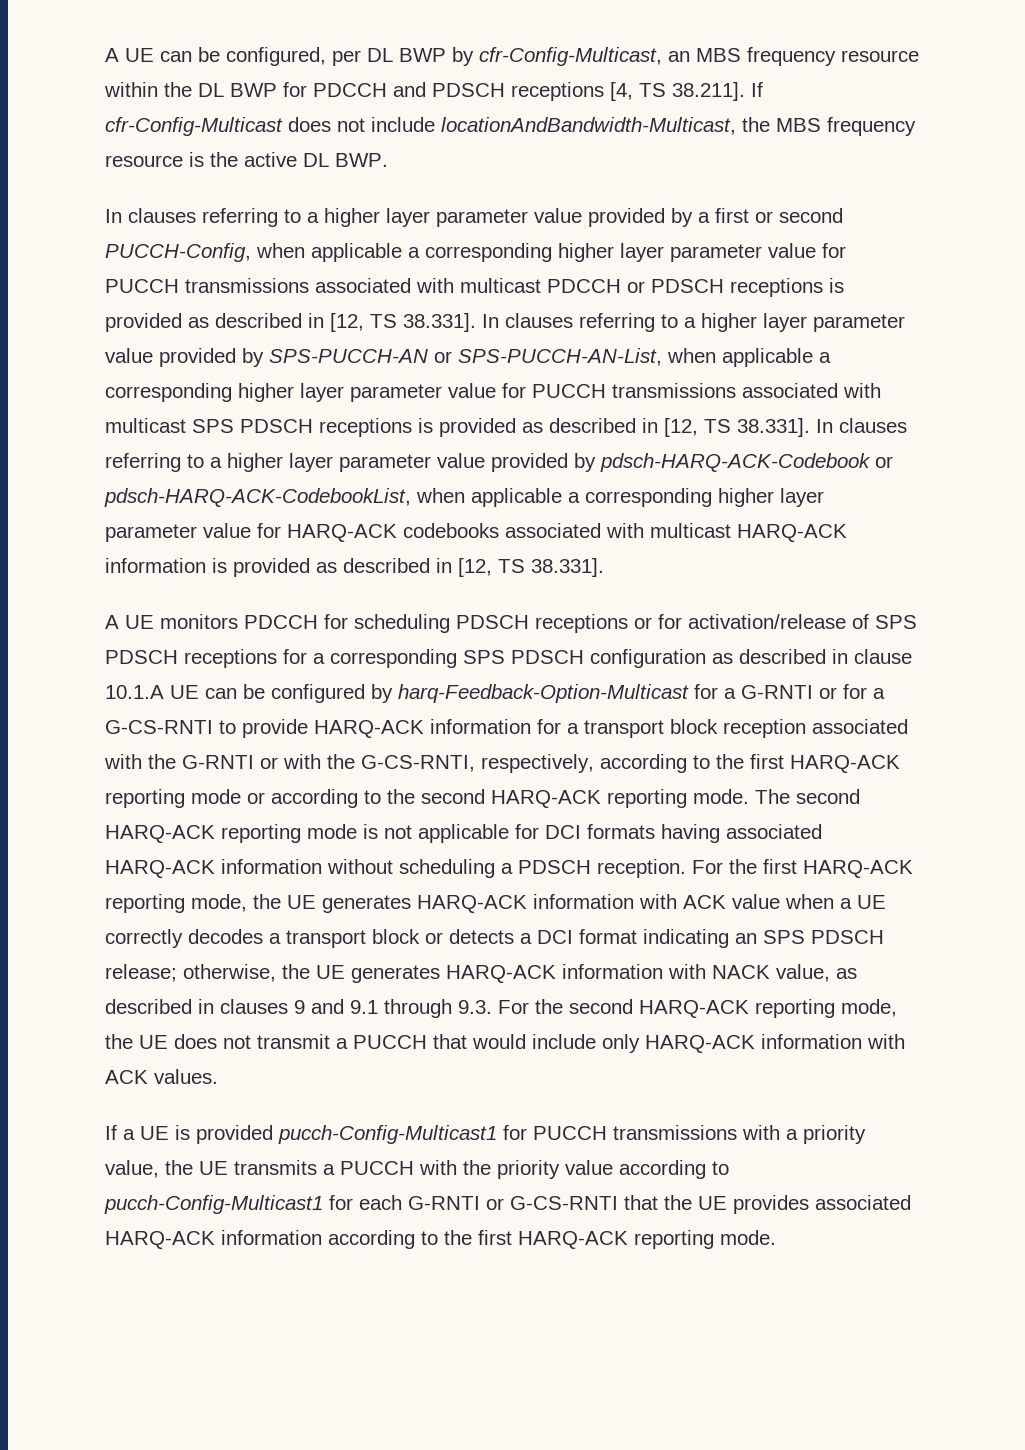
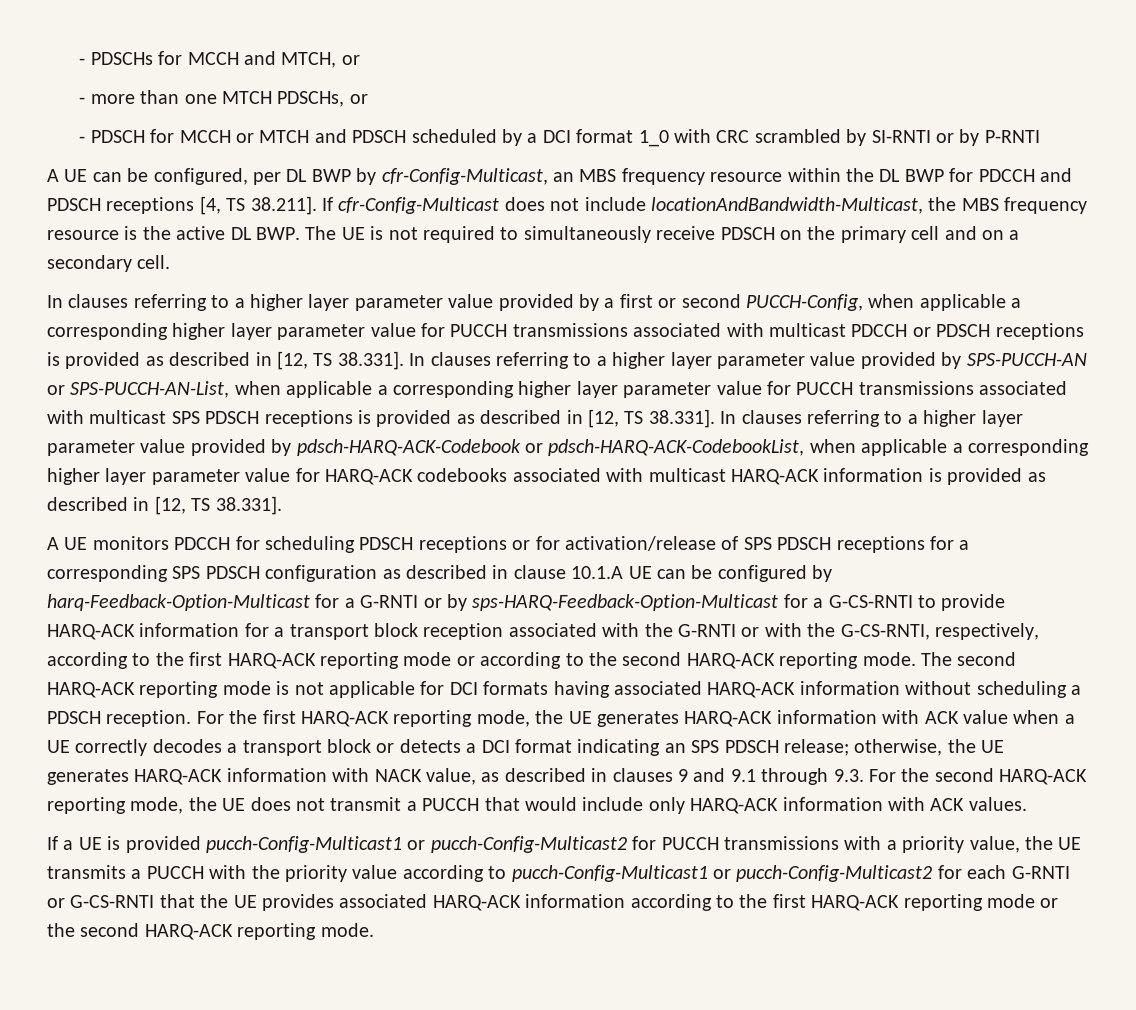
(105, 55) none -> [79,51,360,68] [79,90,368,107] [79,129,1040,147] - PDSCHs for MCCH and MTCH, or // - more than one MTCH PDSCHs, or // - PDSCH for MCCH or MTCH and PDSCH scheduled by a DCI format 1_0 with CRC scrambled by SI-RNTI or by P-RNTI //
(388, 160) none -> [305,226,1020,243] [47,255,171,272] The UE is not required to simultaneously receive PDSCH on the primary cell and on a secondary cell.
(837, 693) none -> [446,594,779,611] by sps-HARQ-Feedback-Option-Multicast
(497, 1134) none -> [407,836,627,853] or pucch-Config-Multicast2
(323, 1204) none -> [712,865,933,882] or pucch-Config-Multicast2
(714, 1239) none -> [986,894,1059,908] [47,923,317,940] mode or the second HARQ-ACK reporting

